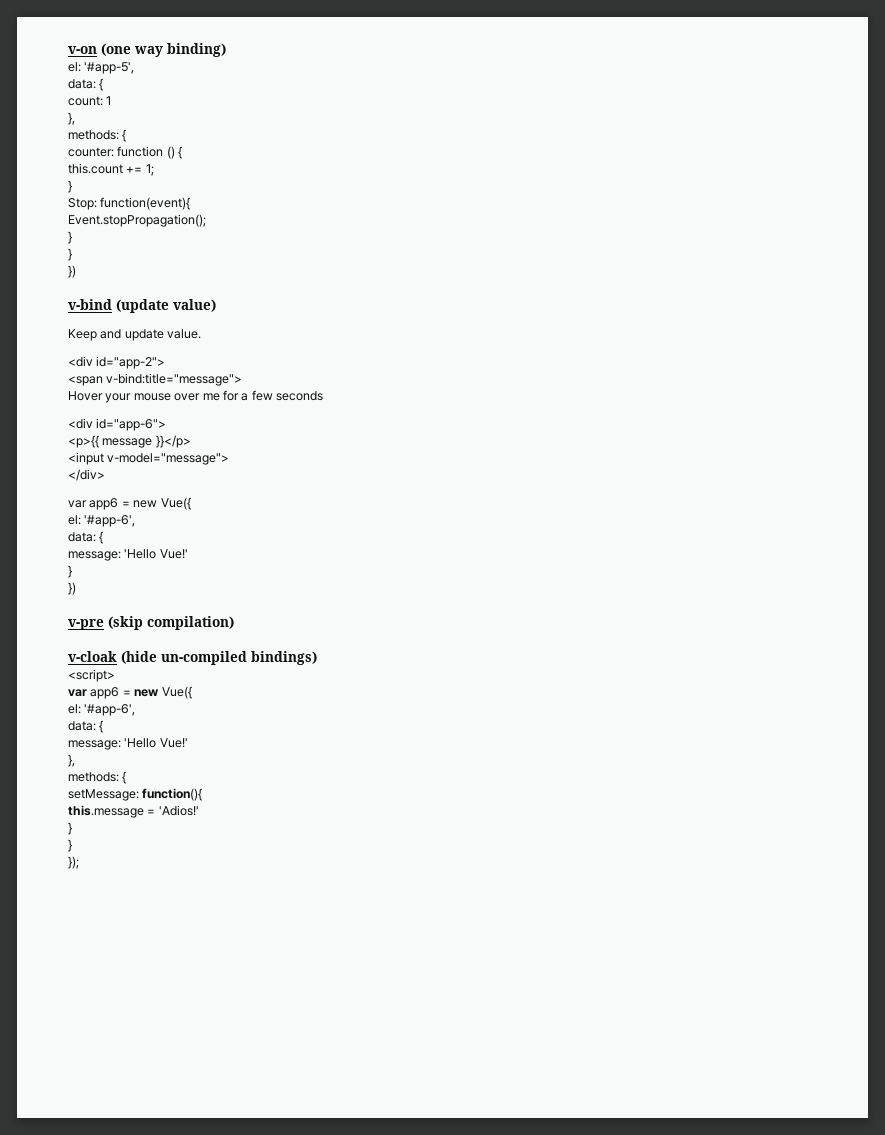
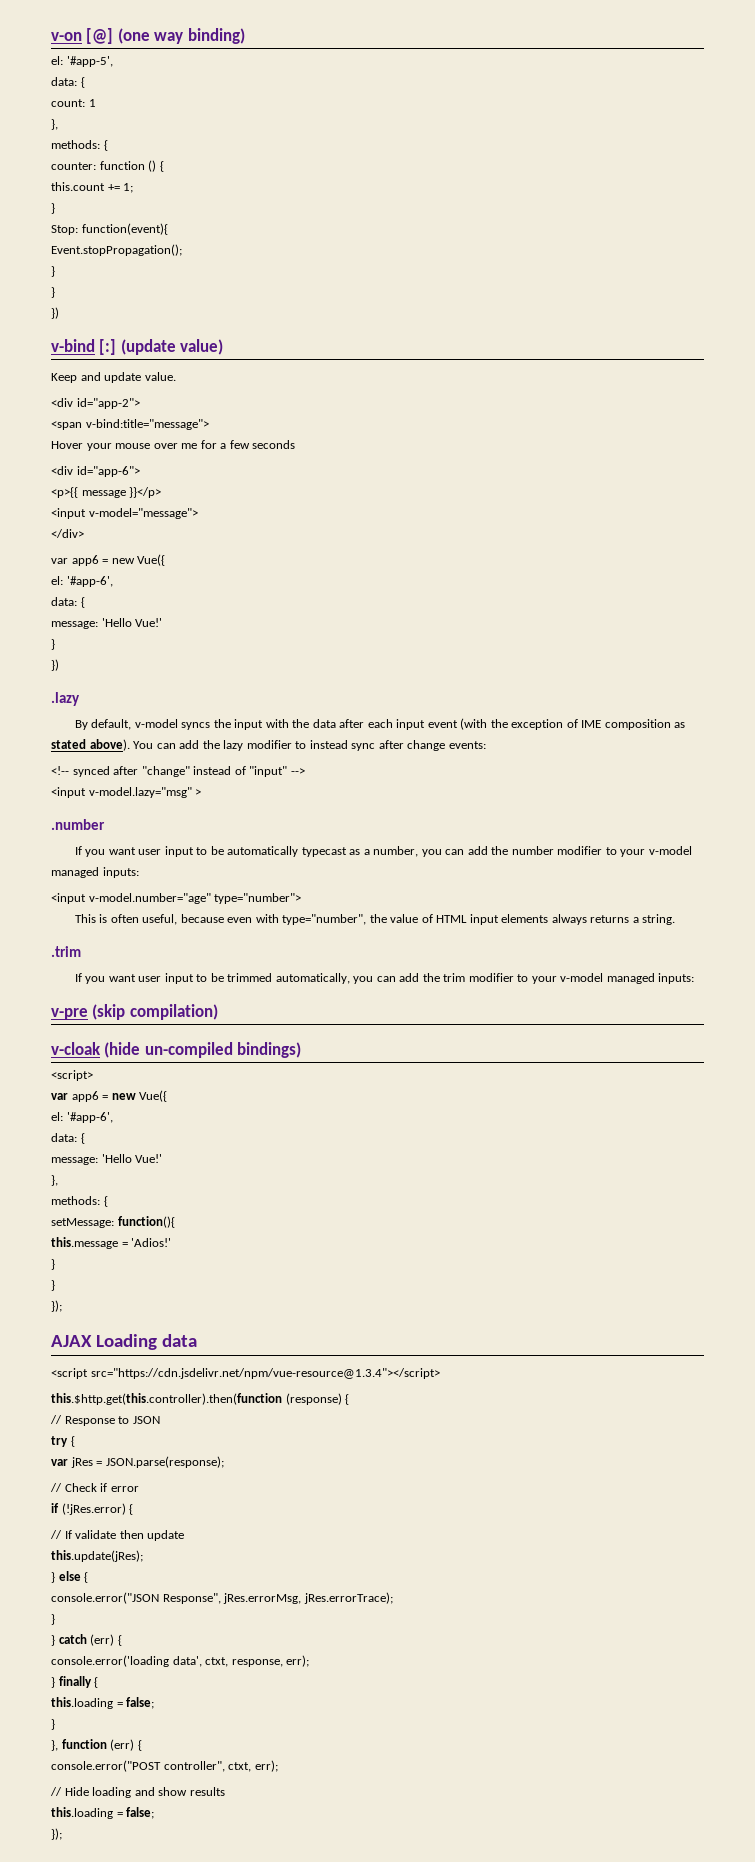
(97, 50) none -> [86,28,114,44] [@]
(112, 304) none -> [99,339,117,355] [:]
(76, 588) none -> [51,692,80,706] [74,718,686,730] [51,739,486,751] [51,766,305,777] [51,787,202,798] [51,819,105,830] [74,846,692,857] [51,867,139,878] [51,893,302,904] [74,914,676,925] [51,946,81,957] [74,973,695,984] // .lazy // By default, v-model syncs the input with the data after each input event (with the exception of IME composition as stated above). You can add the lazy modifier to instead sync after change events: // <!-- synced after "change" instead of "input" --> // <input v-model.lazy="msg" > // .number // If you want user input to be automatically typecast as a number, you can add the number modifier to your v-model managed inputs: // <input v-model.number="age" type="number"> // This is often useful, because even with type="number", the value of HTML input elements always returns a string. // .trim // If you want user input to be trimmed automatically, you can add the trim modifier to your v-model managed inputs:
(79, 862) none -> [51,1334,197,1350] [51,1368,440,1379] [51,1393,350,1405] [50,1415,160,1426] [51,1436,75,1447] [51,1456,224,1468] [50,1483,139,1492] [51,1503,134,1515] [50,1530,185,1541] [51,1550,143,1562] [51,1571,89,1583] [51,1592,393,1604] [51,1614,55,1625] [51,1634,122,1646] [51,1655,310,1667] [51,1676,99,1688] [51,1697,155,1709] [51,1719,55,1730] [51,1739,142,1751] [51,1760,278,1772] [50,1787,225,1798] [51,1807,155,1819] [51,1828,62,1840] // AJAX Loading data // <script src="https://cdn.jsdelivr.net/npm/vue-resource@1.3.4"></script> // this.$http.get(this.controller).then(function (response) { // // Response to JSON // try { // var jRes = JSON.parse(response); // // Check if error // if (!jRes.error) { // // If validate then update // this.update(jRes); // } else { // console.error("JSON Response", jRes.errorMsg, jRes.errorTrace); // } // } catch (err) { // console.error('loading data', ctxt, response, err); // } finally { // this.loading = false; // } // }, function (err) { // console.error("POST controller", ctxt, err); // // Hide loading and show results // this.loading = false; // });

